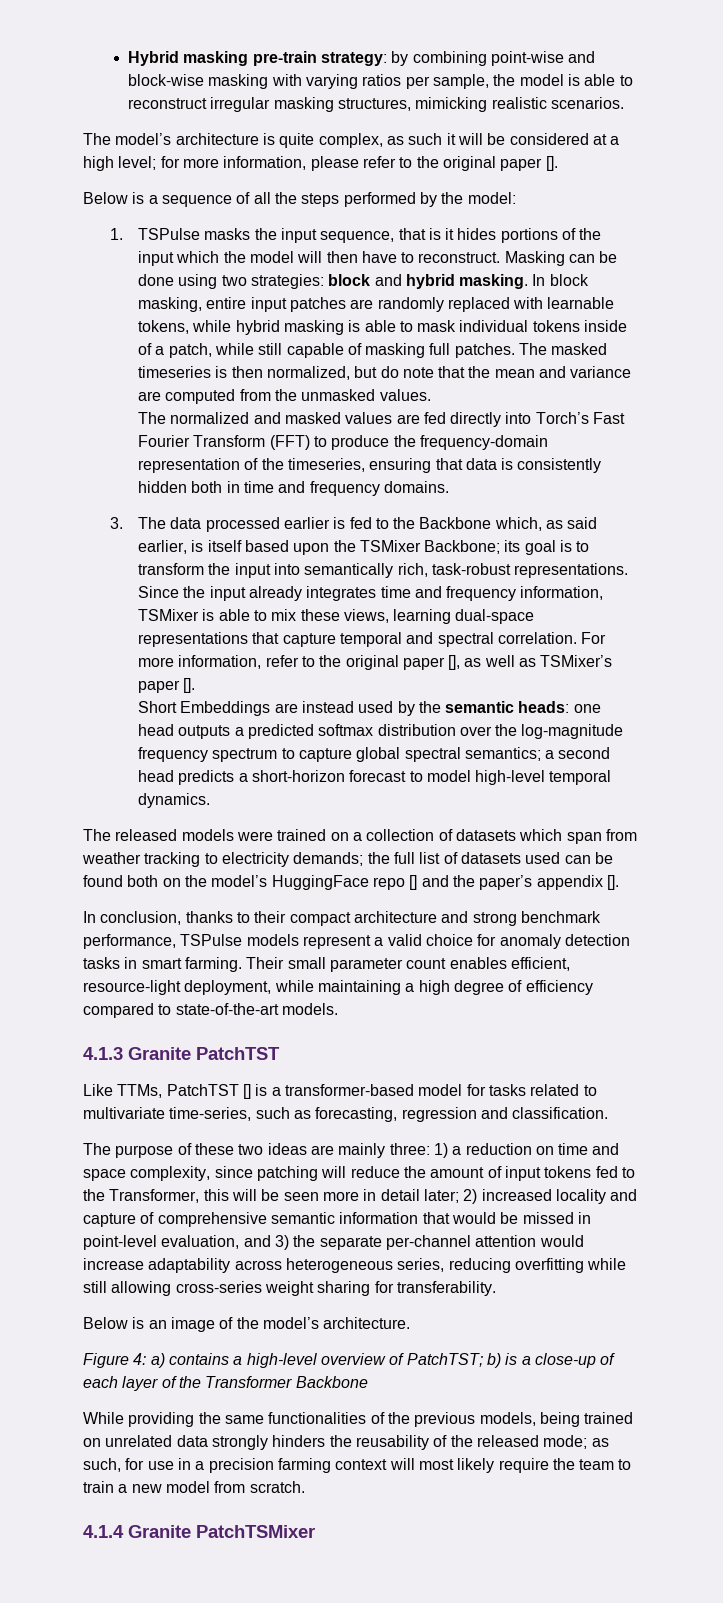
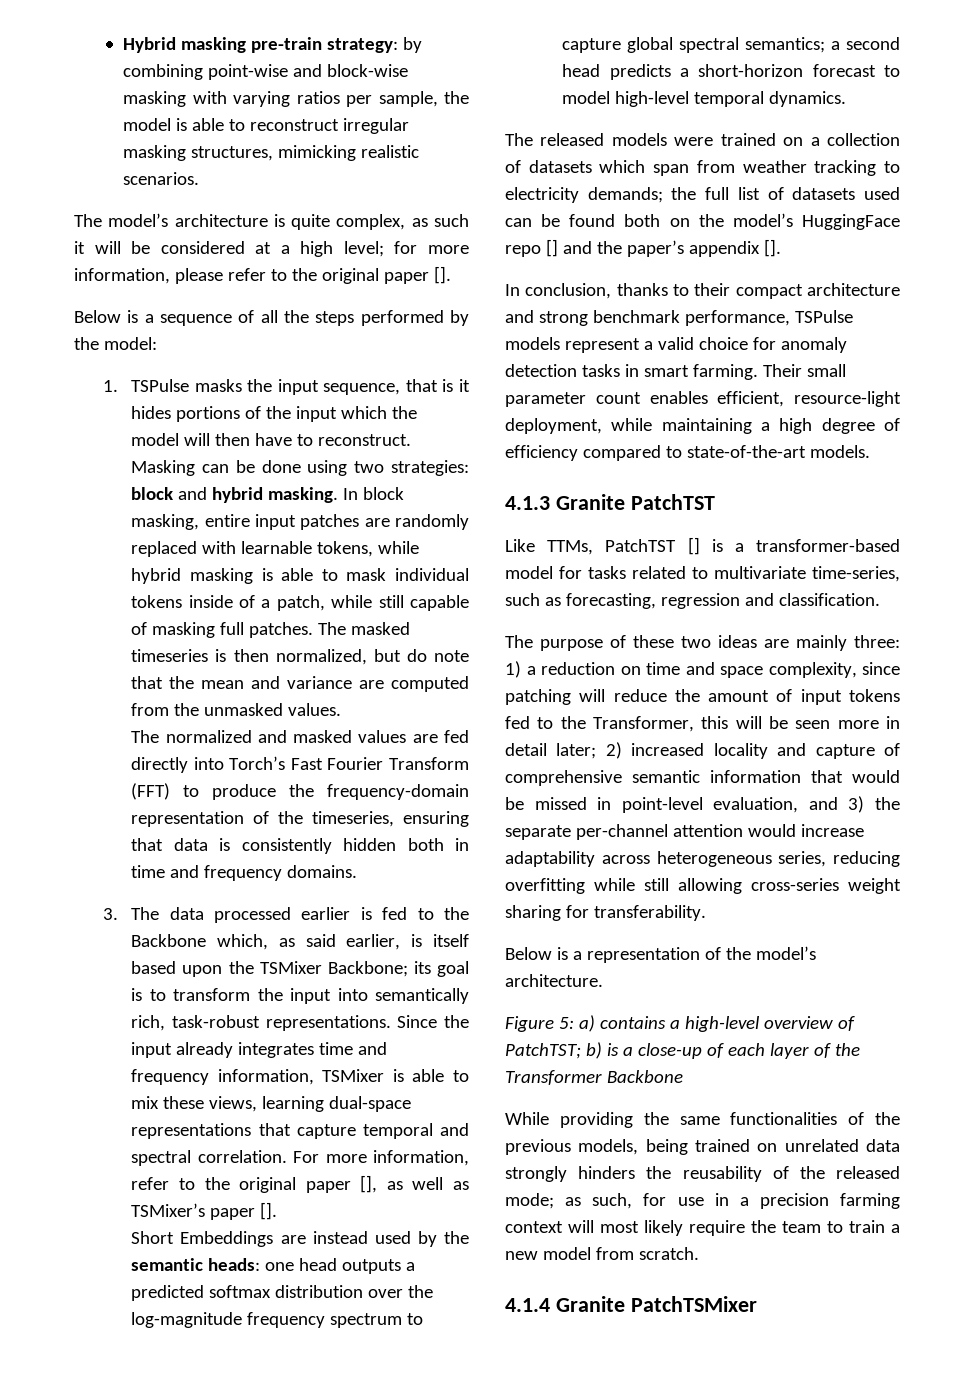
[148,1317,215,1332] an image -> [572,947,700,963] a representation
[133,1353,147,1365] 4: -> [558,1017,574,1029] 5:

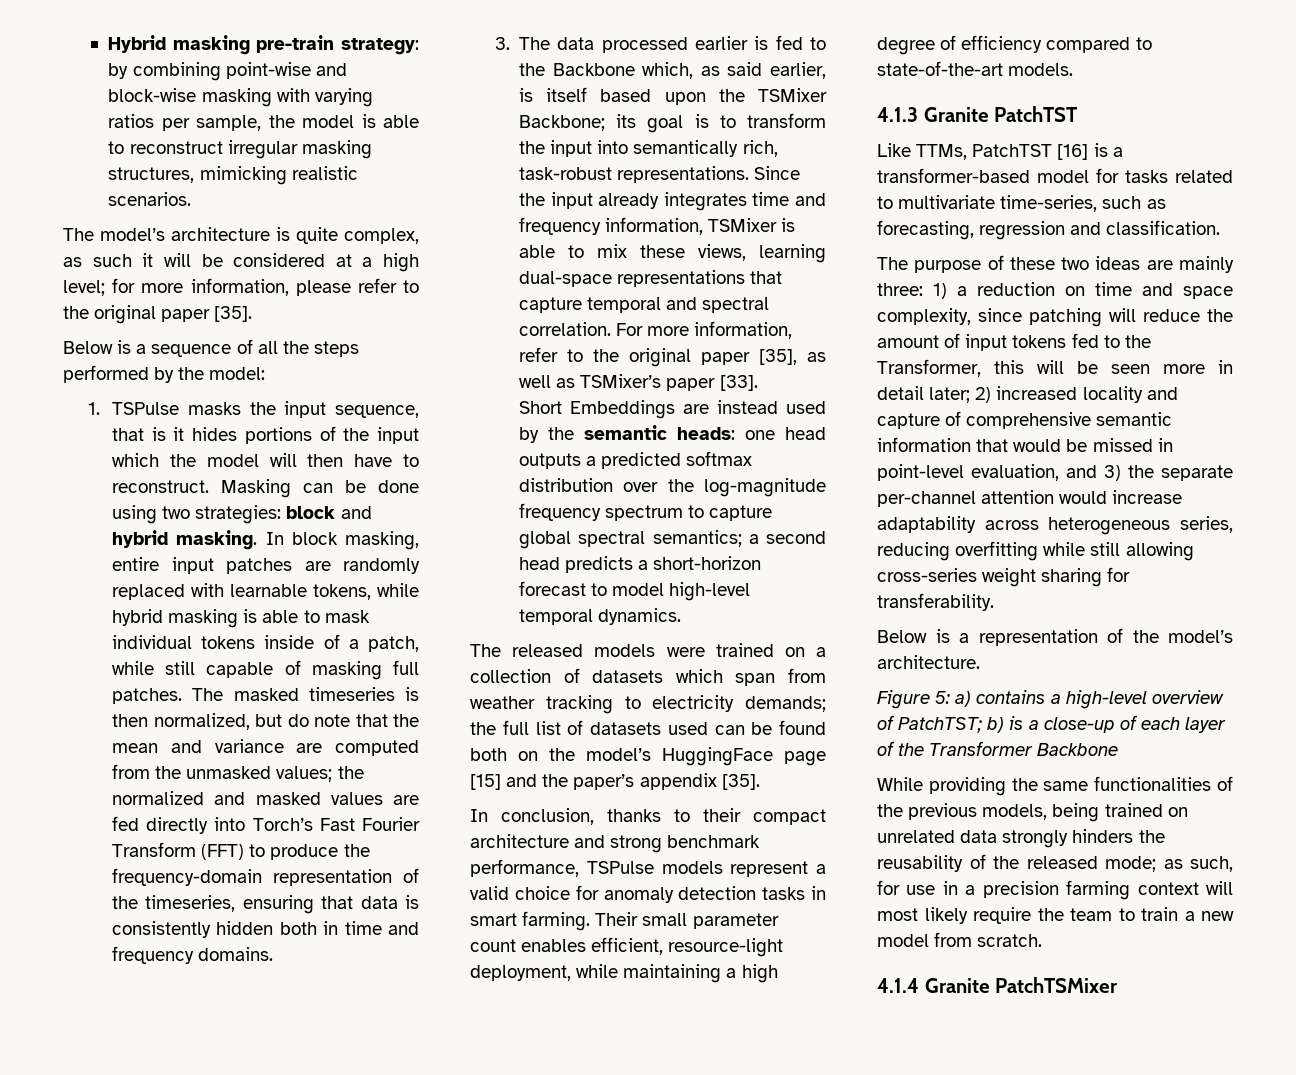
[433,266,451,284] []. -> [214,306,253,322] [35].
[288,703,342,716] [131,730,160,743] values. // The -> [276,766,364,782] values; the
[360,1175,378,1193] [], -> [759,349,798,365] [35],
[260,1202,278,1220] []. -> [719,375,758,391] [33].
[505,239,558,257] repo [] -> [784,751,826,766] [470,774,501,790] page [15]
[763,239,781,257] []. -> [721,774,760,790] [35].
[687,537,700,555] [] -> [1057,144,1089,160] [16]

